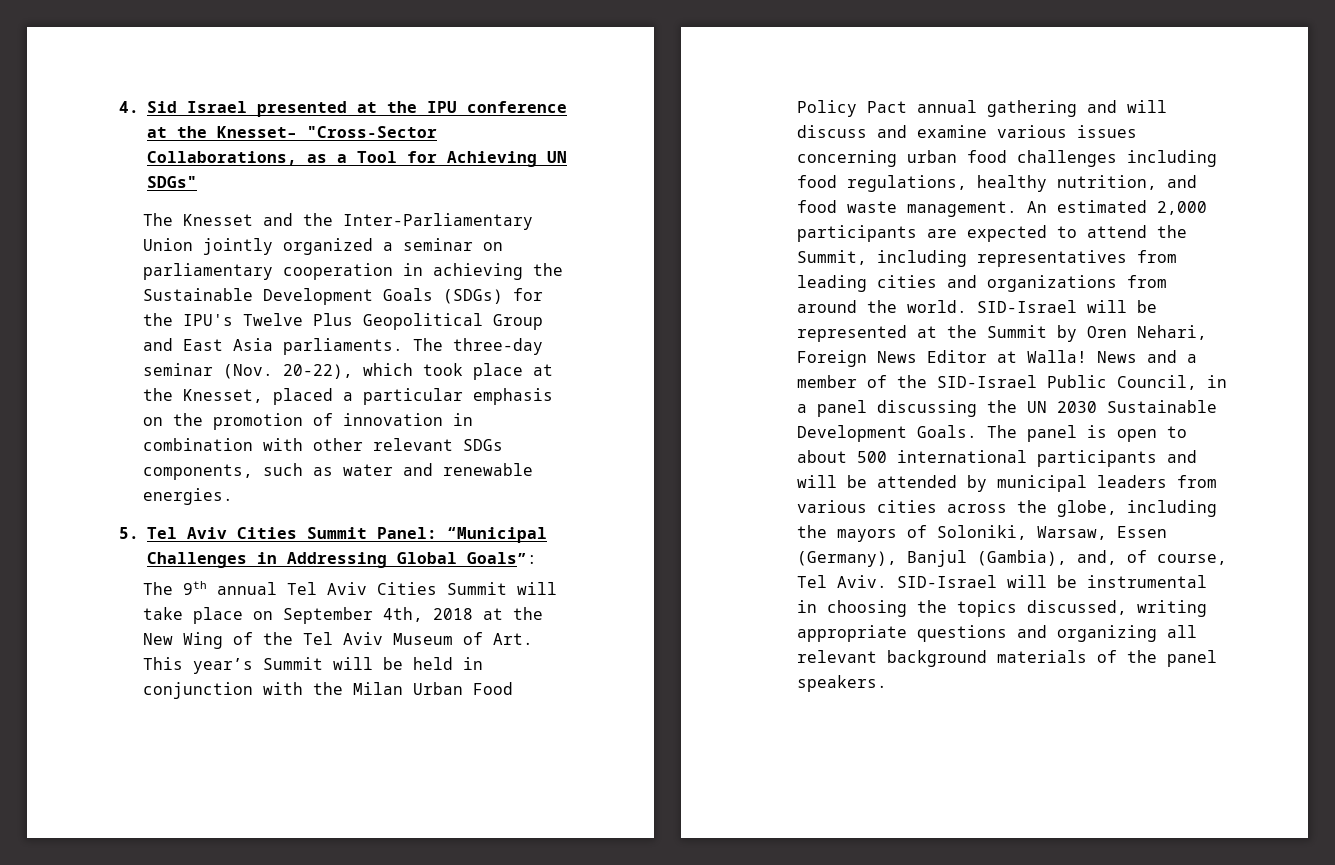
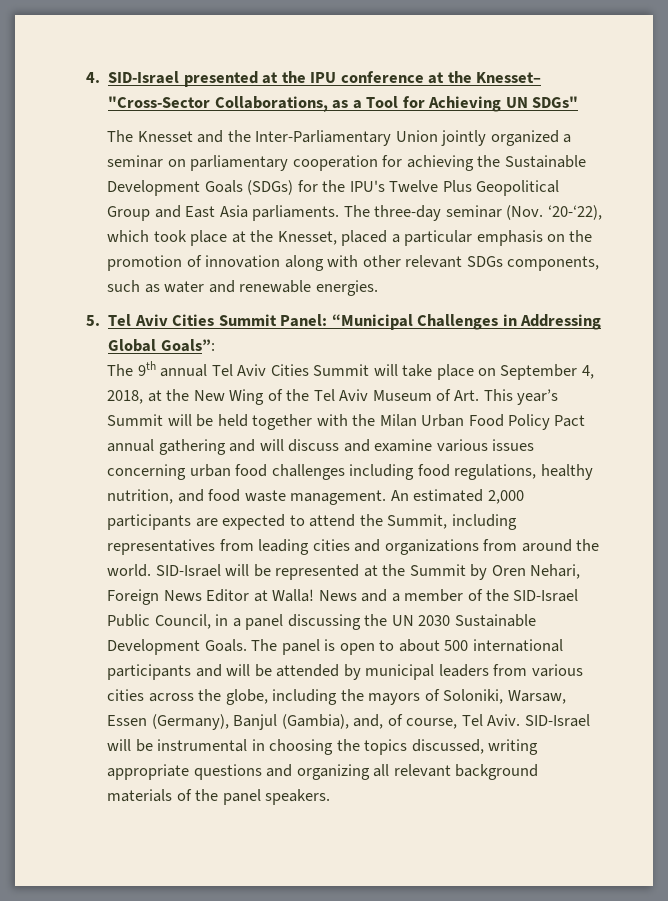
[146,101,247,113] Sid Israel -> [108,71,180,84] SID-Israel
[403,263,424,276] in -> [382,155,403,167] for
[283,364,354,379] 20-22), -> [547,205,602,220] ‘20-‘22),
[453,413,474,426] [143,438,254,451] in combination -> [284,255,324,271] along
[383,607,474,622] 4th, 2018 -> [581,365,594,379] [107,390,144,404] 4, 2018,
[463,657,484,670] [143,682,254,699] in conjunction -> [252,414,313,430] together

